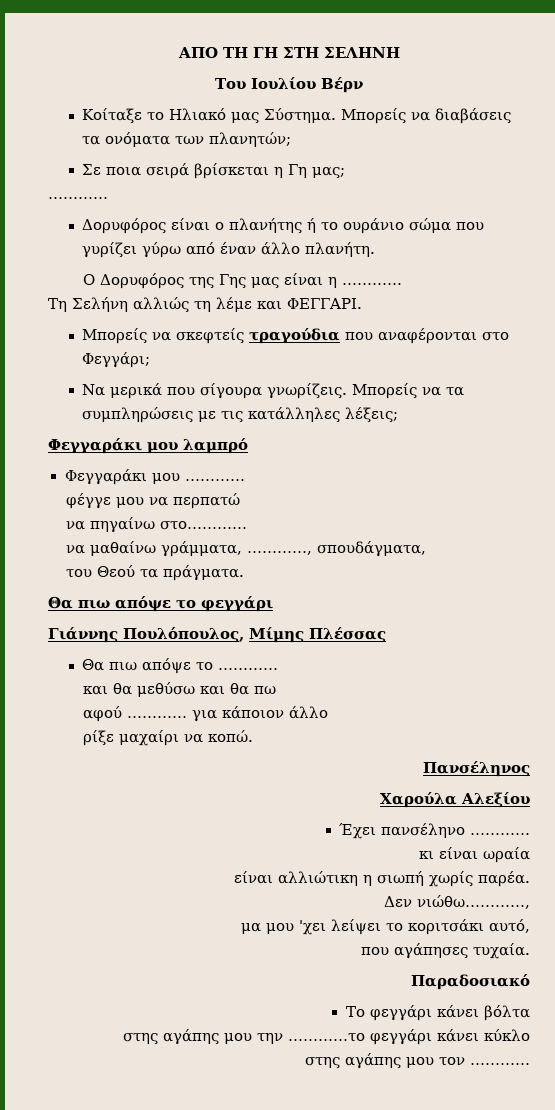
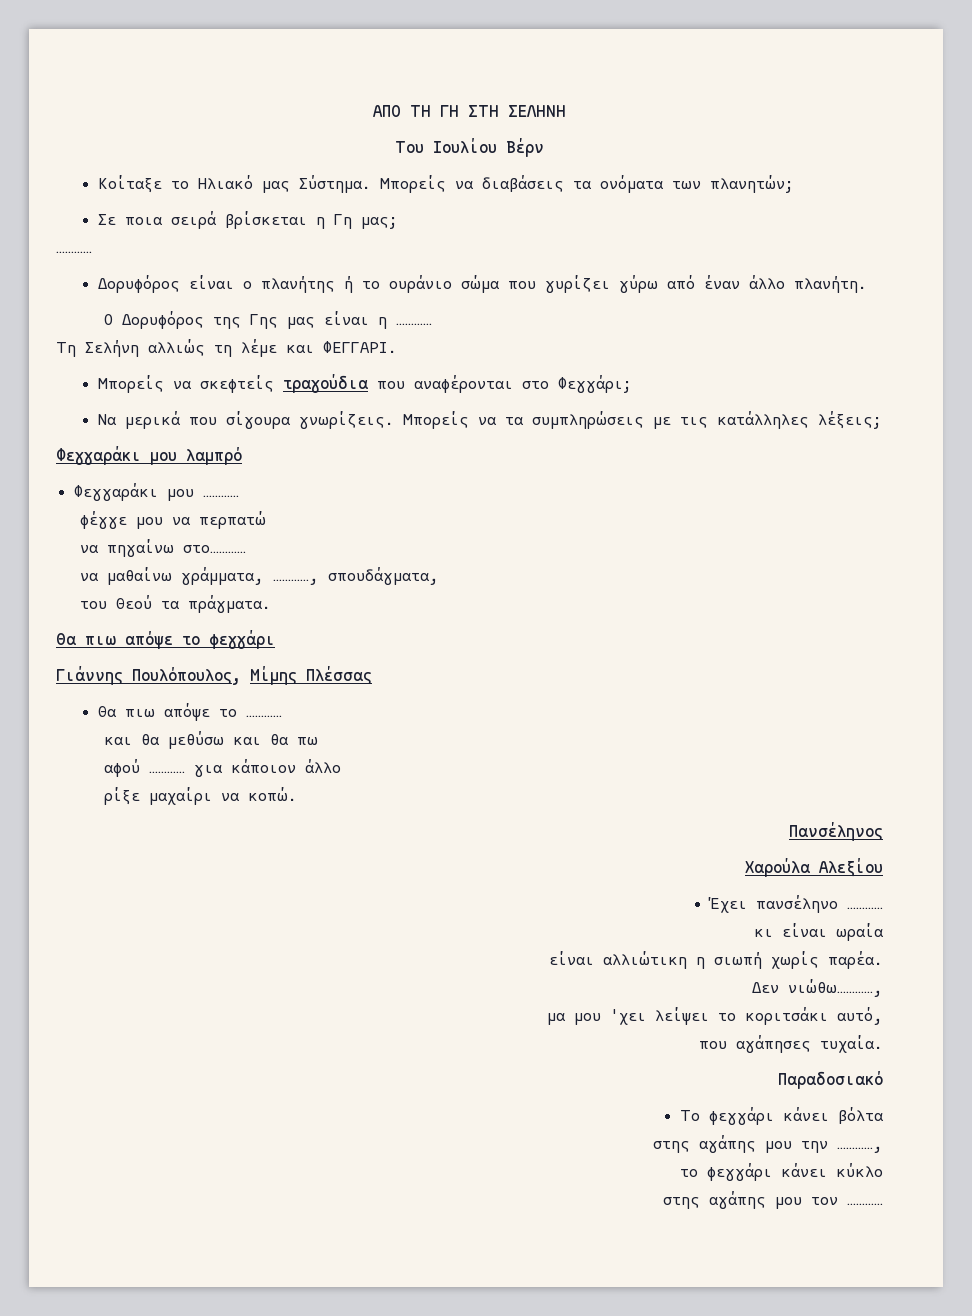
[288,1033,365,1042] …………το -> [837,1146,883,1153] [680,1169,698,1177] …………, // το

